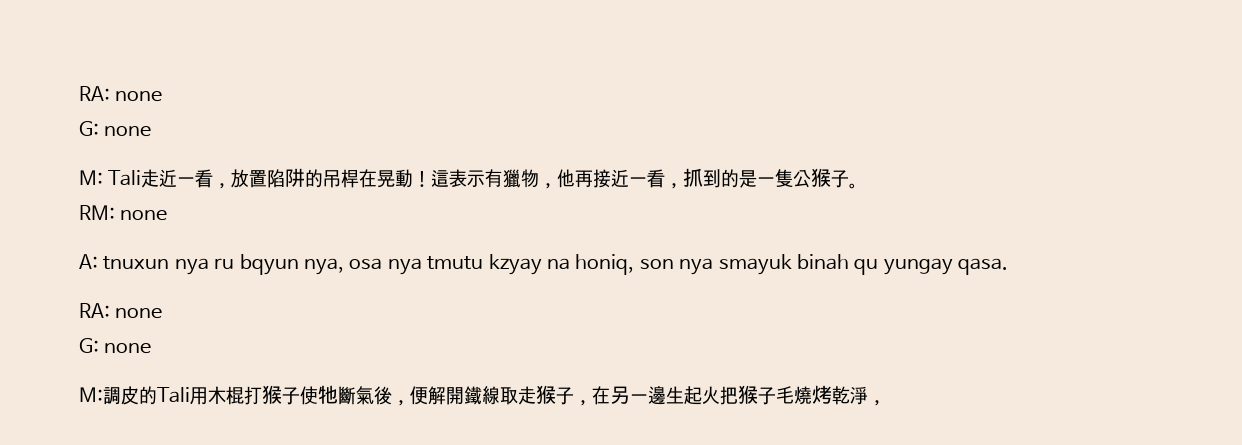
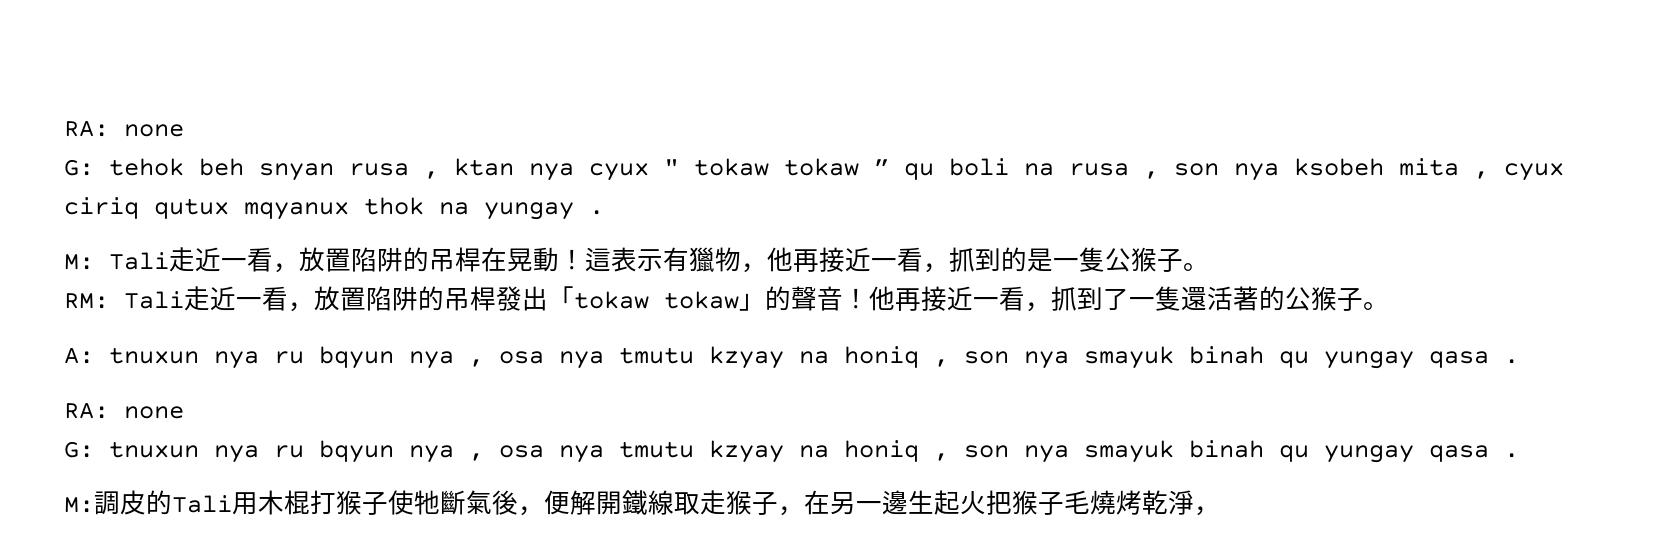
[79,86,163,102] [79,121,152,137] RA: none // G: none -> [64,120,184,137] [64,158,1564,181] [64,197,604,220] RA: none // G: tehok beh snyan rusa , ktan nya cyux " tokaw tokaw ” qu boli na rusa , son nya ksobeh mita , cyux ciriq qutux mqyanux thok na yungay .
[79,205,168,221] RM: none -> [64,286,1389,312] RM: Tali走近一看，放置陷阱的吊桿發出「tokaw tokaw」的聲音！他再接近一看，抓到了一隻還活著的公猴子。
[304,254,1009,275] [79,303,163,319] [79,338,152,354] nya, osa nya tmutu kzyay na honiq, son nya smayuk binah qu yungay qasa. // RA: none // G: none -> [409,346,1519,369] [64,402,184,419] [64,440,1519,463] nya , osa nya tmutu kzyay na honiq , son nya smayuk binah qu yungay qasa . // RA: none // G: tnuxun nya ru bqyun nya , osa nya tmutu kzyay na honiq , son nya smayuk binah qu yungay qasa .

